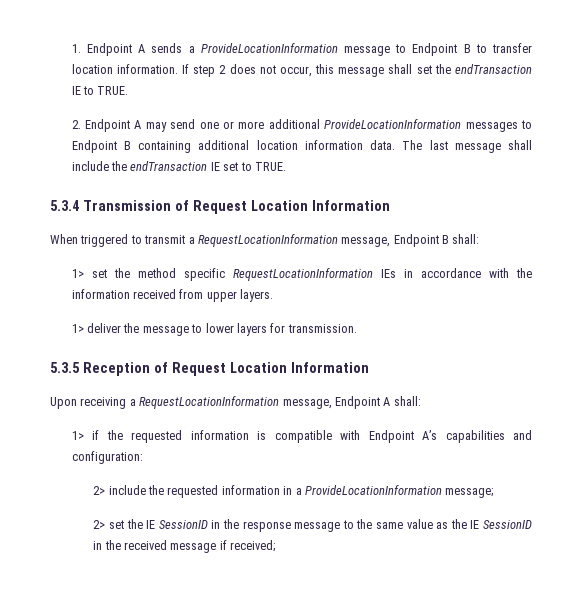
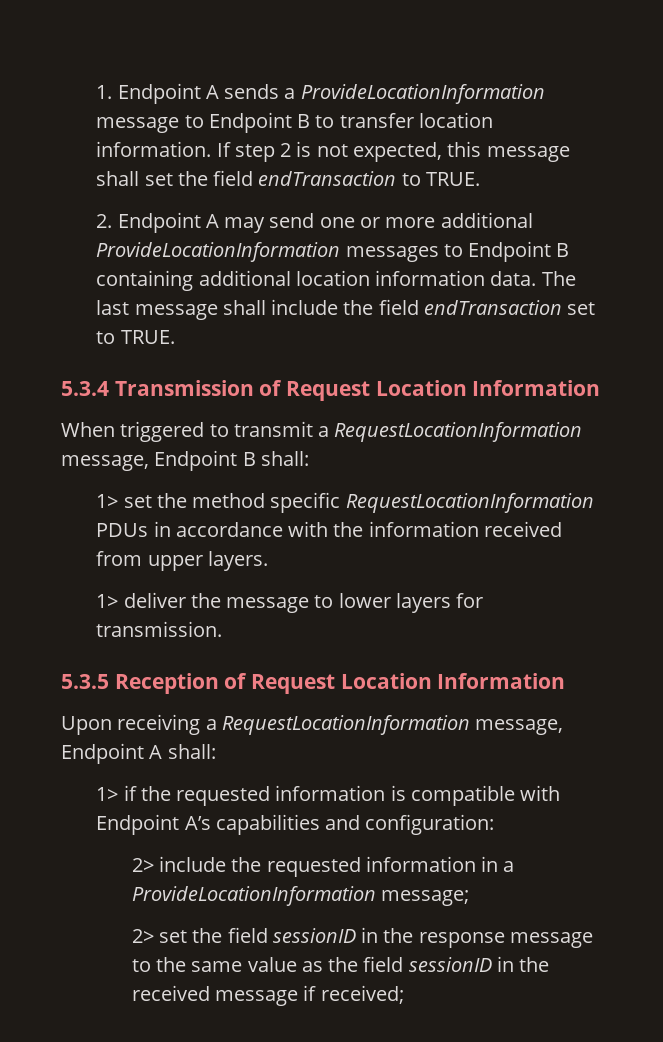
[229,64,312,77] does not occur, -> [296,141,442,162] is not expected,
[454,64,532,74] [71,86,81,95] endTransaction IE -> [213,170,397,186] field endTransaction
[130,161,220,171] endTransaction IE -> [378,299,562,315] field endTransaction
[380,269,396,278] IEs -> [96,523,149,537] PDUs
[146,520,208,529] IE SessionID -> [227,927,356,943] field sessionID
[470,520,533,529] IE SessionID -> [363,956,492,972] field sessionID

